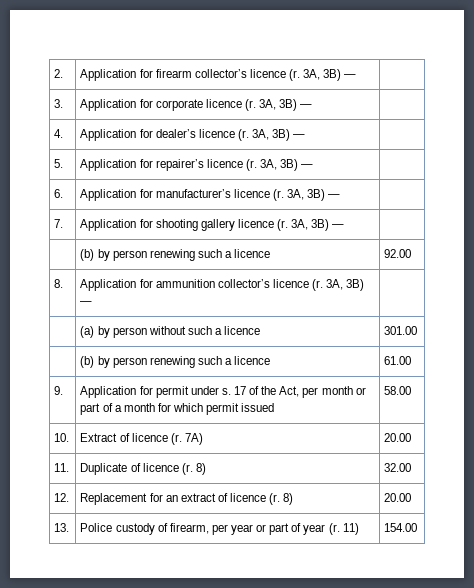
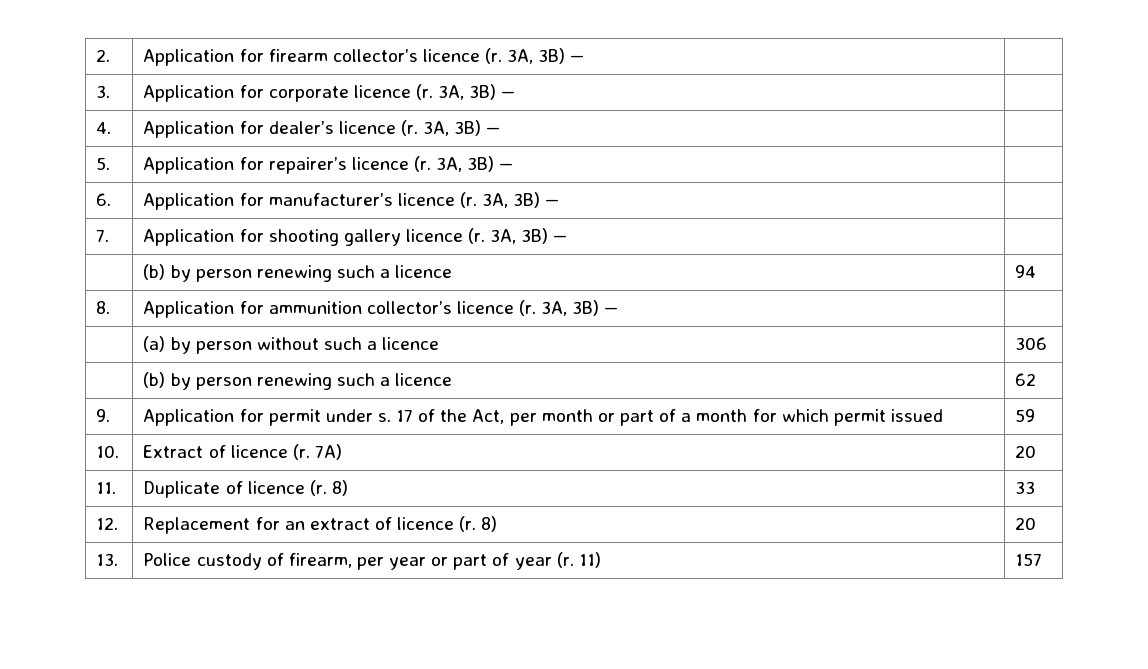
[384,249,412,258] 92.00 -> [1015,265,1037,278] 94
[384,326,418,335] [80,356,271,368] [384,356,412,365] 301.00 // | (b) by person renewing such a licence | 61.00 -> [1015,337,1048,350] [143,372,453,390] [1015,373,1037,386] 306 // | (b) by person renewing such a licence | 62
[384,386,412,395] 58.00 -> [1015,409,1036,422] 59
[384,433,412,442] 20.00 -> [1015,445,1037,458] 20
[384,463,412,472] 32.00 -> [1015,481,1036,494] 33
[384,493,412,502] 20.00 -> [1015,517,1037,530] 20
[384,523,418,532] 154.00 -> [1015,553,1043,566] 157

